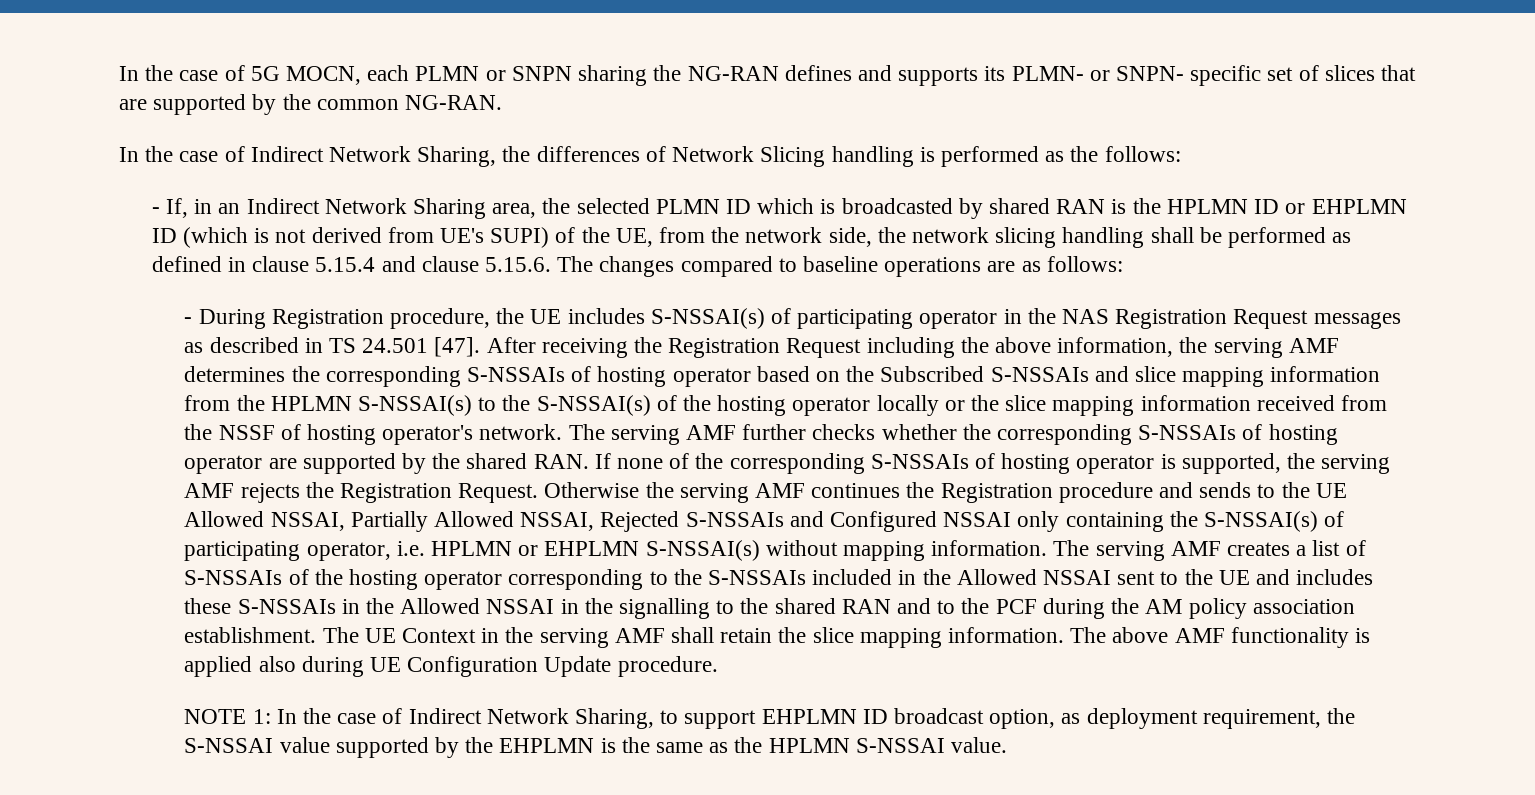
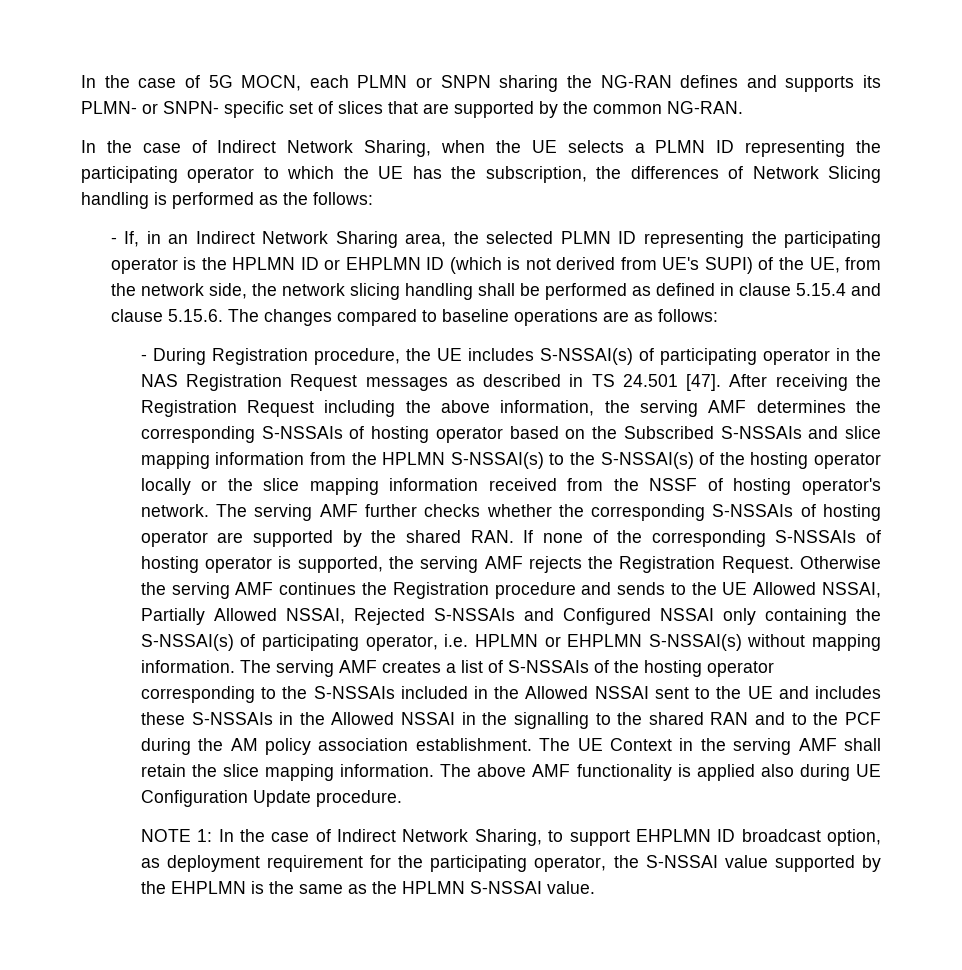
(497, 156) none -> [441,140,882,157] [81,166,587,183] when the UE selects a PLMN ID representing the participating operator to which the UE has the subscription,
[757,198,1106,219] which is broadcasted by shared RAN -> [643,231,881,248] [110,258,178,274] representing the participating operator
[1202,709,1321,729] requirement, -> [267,855,607,872] requirement for the participating operator,

